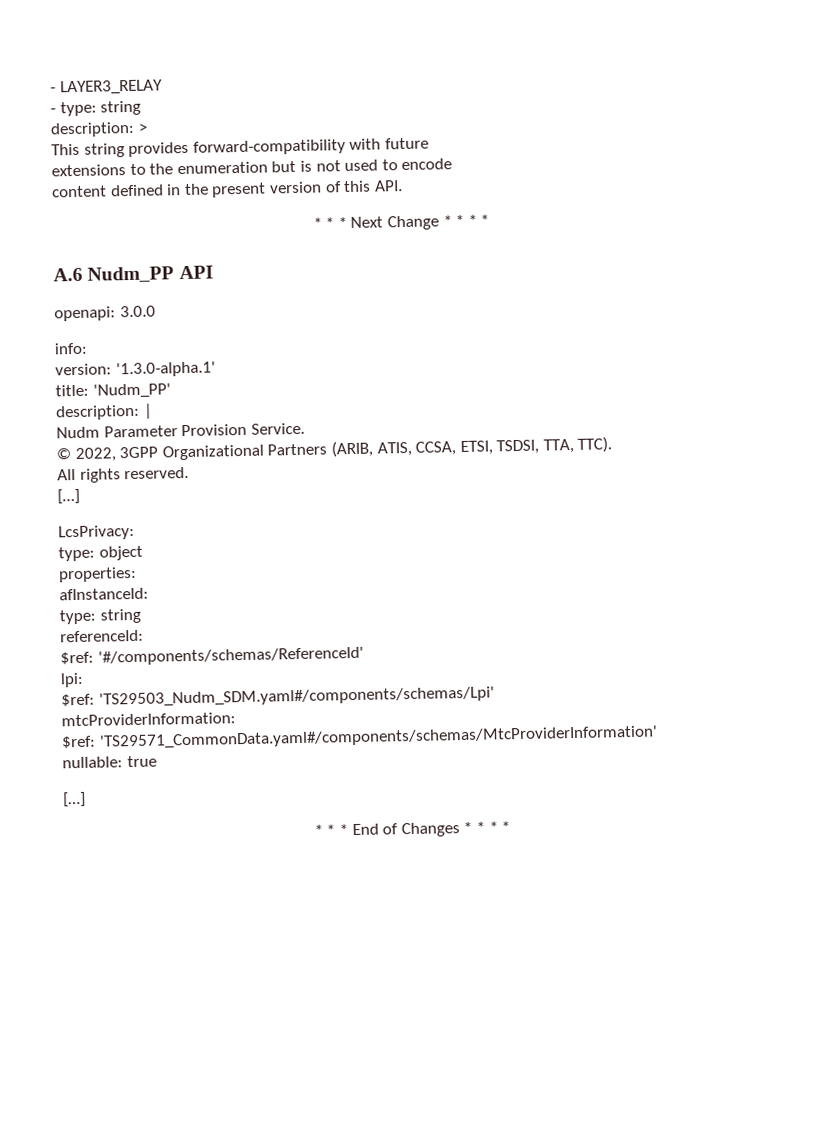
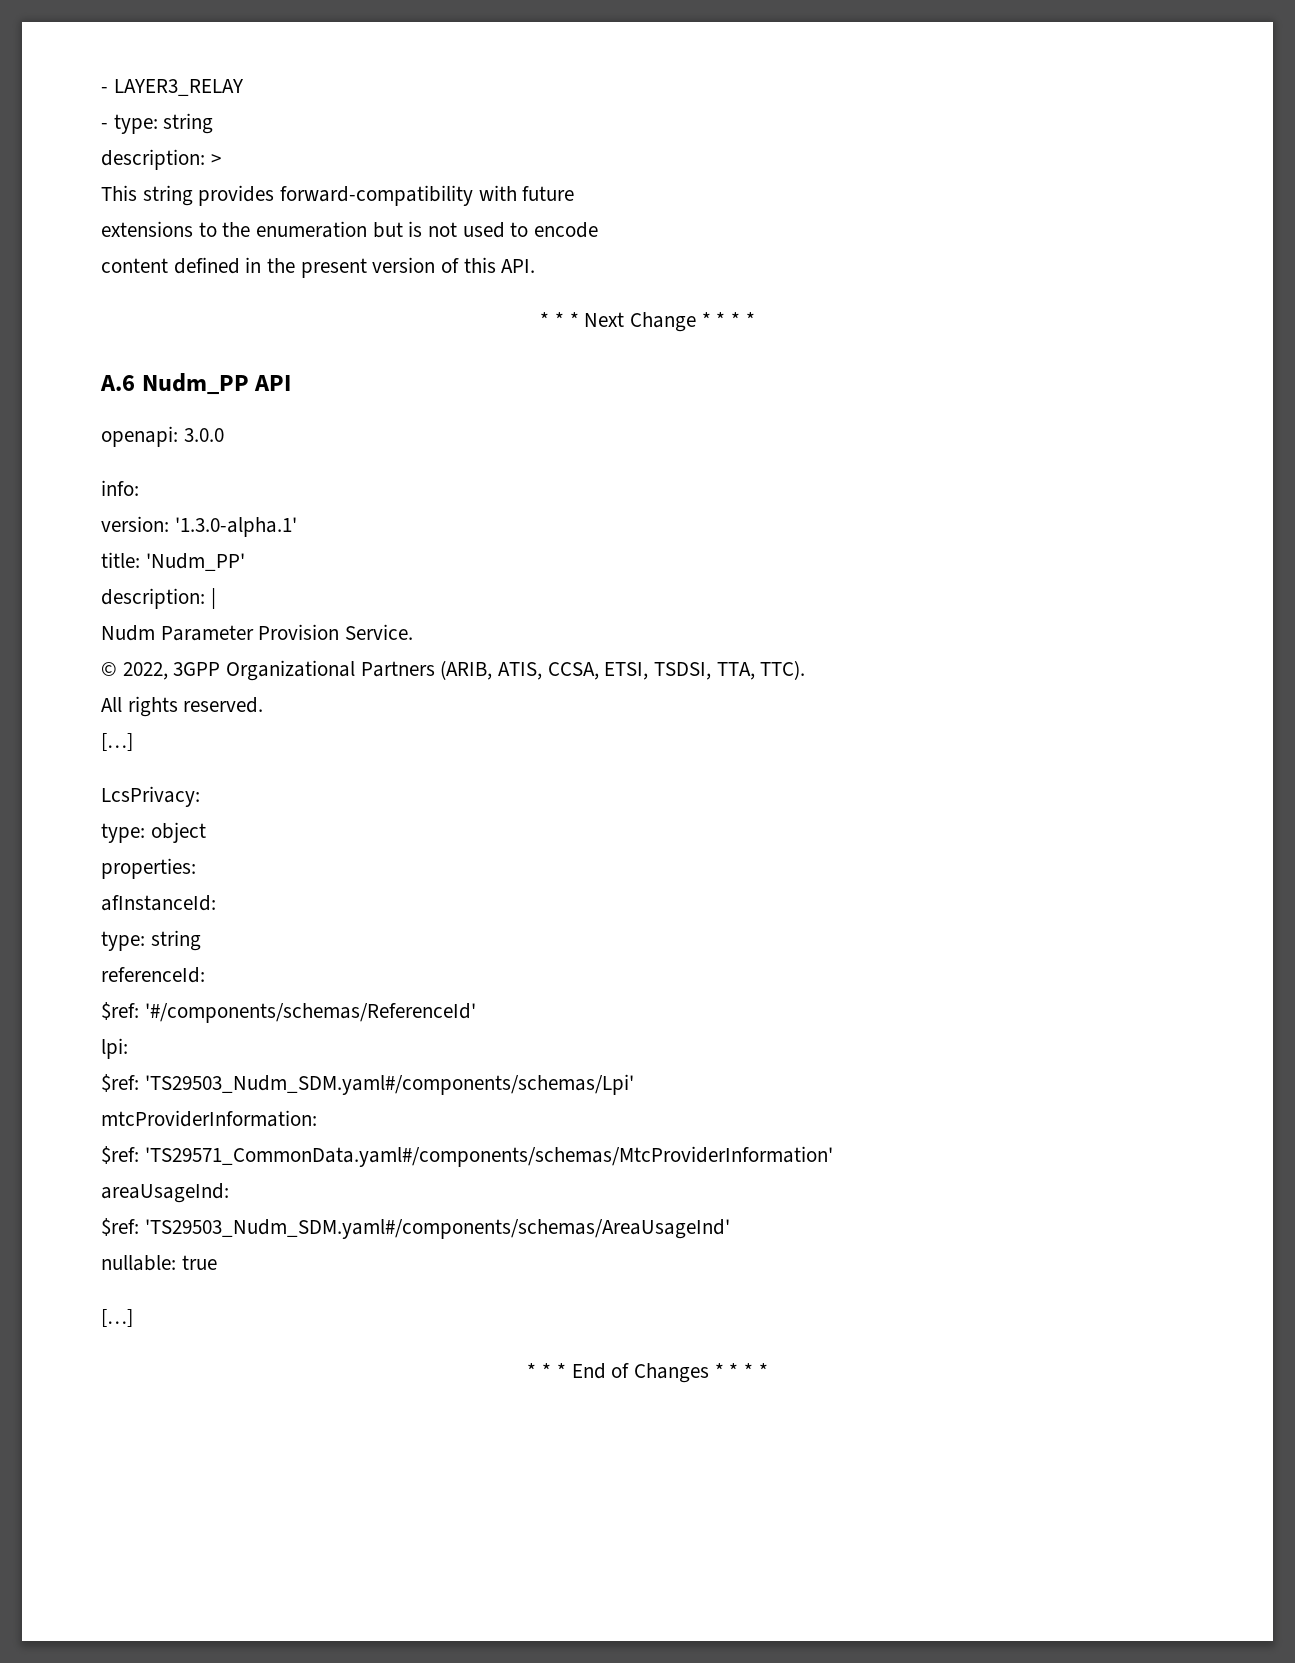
(658, 737) none -> [101,1183,229,1203] [101,1218,730,1239] // areaUsageInd: // $ref: 'TS29503_Nudm_SDM.yaml#/components/schemas/AreaUsageInd'

